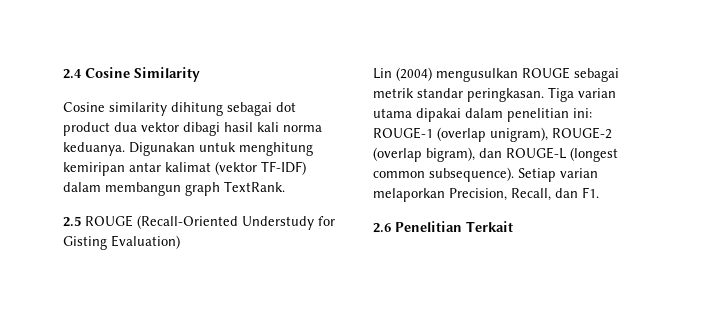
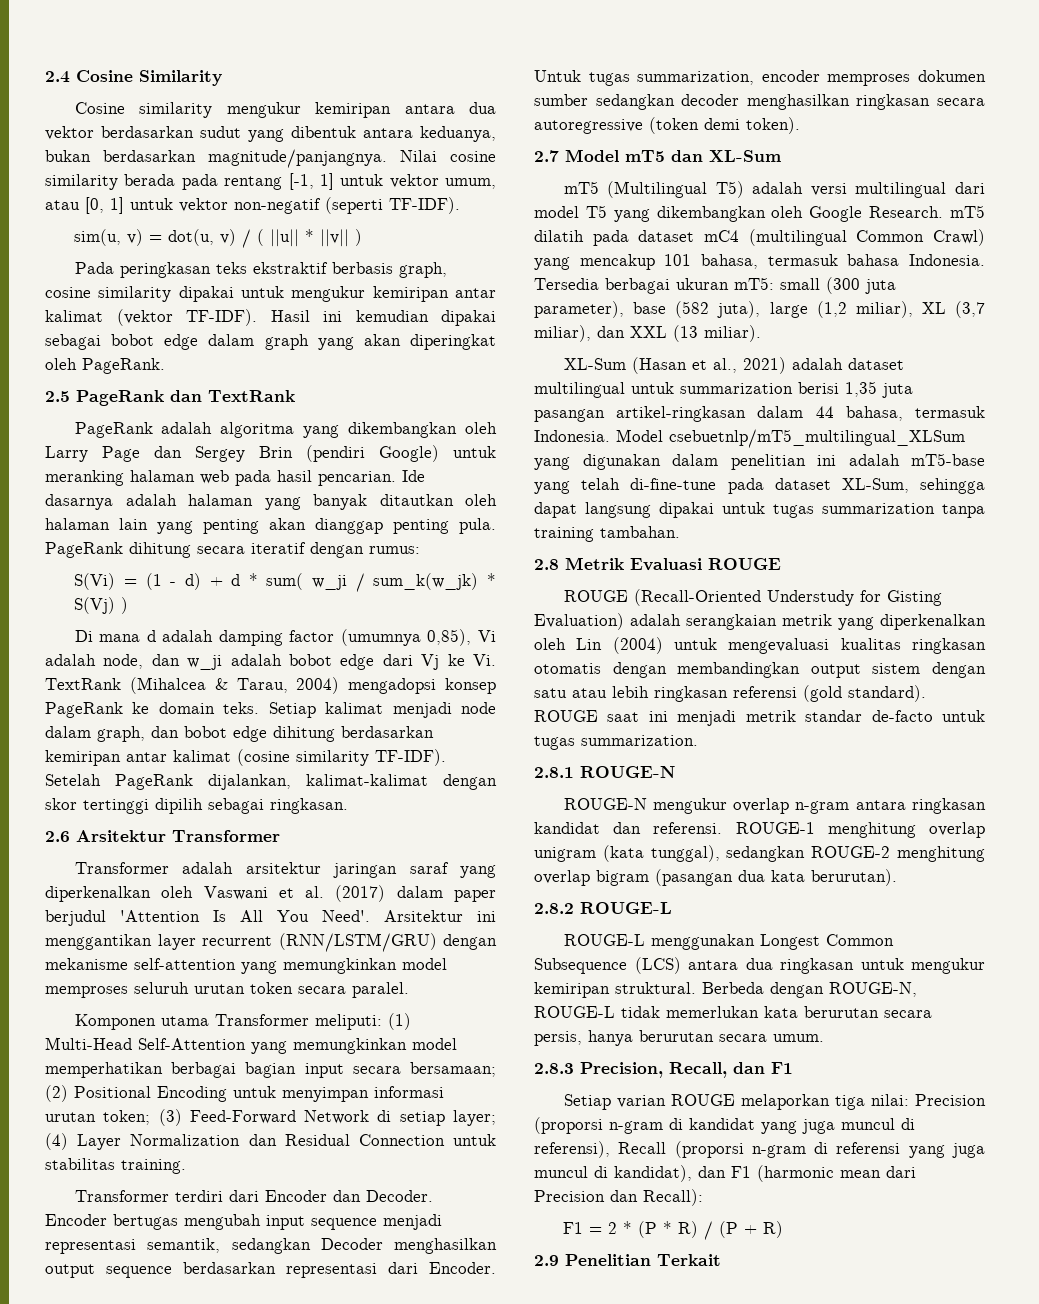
[171,102,296,116] [63,122,322,136] [63,142,313,156] [63,161,306,176] [63,181,285,196] [63,216,81,227] dihitung sebagai dot product dua vektor dibagi hasil kali norma keduanya. Digunakan untuk menghitung kemiripan antar kalimat (vektor TF-IDF) dalam membangun graph TextRank. // 2.5 -> [226,102,496,118] [45,126,496,142] [45,149,496,168] [45,173,496,190] [45,197,460,214] [74,229,363,248] [74,262,447,278] [45,286,496,302] [45,309,496,326] [45,334,497,350] [45,358,165,374] [45,390,295,406] [74,422,498,438] [45,445,496,462] [45,470,425,486] [45,494,497,510] [45,518,496,534] [45,542,420,558] [74,573,496,592] [74,597,129,614] [74,629,497,646] [45,654,496,670] [45,677,496,694] [45,702,496,718] [45,726,434,742] [45,749,446,766] [45,774,497,790] [45,798,348,814] [45,830,280,842] [74,862,496,878] [45,885,496,902] [45,910,496,926] [45,933,497,952] [45,958,447,974] [45,982,409,998] [74,1013,411,1030] [45,1037,457,1054] [45,1062,496,1078] [45,1085,444,1102] [45,1109,496,1126] [45,1133,496,1150] [45,1158,186,1174] [74,1190,433,1202] [45,1214,442,1230] [45,1238,497,1254] [45,1262,496,1278] [534,70,986,86] [534,94,985,110] [534,117,800,134] [534,149,781,162] [563,181,985,198] [534,205,985,222] [534,229,985,246] [534,254,985,270] [534,277,896,294] [534,301,985,318] [534,325,761,342] [563,357,904,374] [534,381,913,398] [534,406,985,422] [534,429,965,448] [534,453,985,470] [534,478,985,494] [534,502,985,518] [534,526,680,542] [534,557,781,571] mengukur kemiripan antara dua vektor berdasarkan sudut yang dibentuk antara keduanya, bukan berdasarkan magnitude/panjangnya. Nilai cosine similarity berada pada rentang [-1, 1] untuk vektor umum, atau [0, 1] untuk vektor non-negatif (seperti TF-IDF). // sim(u, v) = dot(u, v) / ( ||u|| * ||v|| ) // Pada peringkasan teks ekstraktif berbasis graph, cosine similarity dipakai untuk mengukur kemiripan antar kalimat (vektor TF-IDF). Hasil ini kemudian dipakai sebagai bobot edge dalam graph yang akan diperingkat oleh PageRank. // 2.5 PageRank dan TextRank // PageRank adalah algoritma yang dikembangkan oleh Larry Page dan Sergey Brin (pendiri Google) untuk meranking halaman web pada hasil pencarian. Ide dasarnya adalah halaman yang banyak ditautkan oleh halaman lain yang penting akan dianggap penting pula. PageRank dihitung secara iteratif dengan rumus: // S(Vi) = (1 - d) + d * sum( w_ji / sum_k(w_jk) * S(Vj) ) // Di mana d adalah damping factor (umumnya 0,85), Vi adalah node, dan w_ji adalah bobot edge dari Vj ke Vi. TextRank (Mihalcea & Tarau, 2004) mengadopsi konsep PageRank ke domain teks. Setiap kalimat menjadi node dalam graph, dan bobot edge dihitung berdasarkan kemiripan antar kalimat (cosine similarity TF-IDF). Setelah PageRank dijalankan, kalimat-kalimat dengan skor tertinggi dipilih sebagai ringkasan. // 2.6 Arsitektur Transformer // Transformer adalah arsitektur jaringan saraf yang diperkenalkan oleh Vaswani et al. (2017) dalam paper berjudul 'Attention Is All You Need'. Arsitektur ini menggantikan layer recurrent (RNN/LSTM/GRU) dengan mekanisme self-attention yang memungkinkan model memproses seluruh urutan token secara paralel. // Komponen utama Transformer meliputi: (1) Multi-Head Self-Attention yang memungkinkan model memperhatikan berbagai bagian input secara bersamaan; (2) Positional Encoding untuk menyimpan informasi urutan token; (3) Feed-Forward Network di setiap layer; (4) Layer Normalization dan Residual Connection untuk stabilitas training. // Transformer terdiri dari Encoder dan Decoder. Encoder bertugas mengubah input sequence menjadi representasi semantik, sedangkan Decoder menghasilkan output sequence berdasarkan representasi dari Encoder. Untuk tugas summarization, encoder memproses dokumen sumber sedangkan decoder menghasilkan ringkasan secara autoregressive (token demi token). // 2.7 Model mT5 dan XL-Sum // mT5 (Multilingual T5) adalah versi multilingual dari model T5 yang dikembangkan oleh Google Research. mT5 dilatih pada dataset mC4 (multilingual Common Crawl) yang mencakup 101 bahasa, termasuk bahasa Indonesia. Tersedia berbagai ukuran mT5: small (300 juta parameter), base (582 juta), large (1,2 miliar), XL (3,7 miliar), dan XXL (13 miliar). // XL-Sum (Hasan et al., 2021) adalah dataset multilingual untuk summarization berisi 1,35 juta pasangan artikel-ringkasan dalam 44 bahasa, termasuk Indonesia. Model csebuetnlp/mT5_multilingual_XLSum yang digunakan dalam penelitian ini adalah mT5-base yang telah di-fine-tune pada dataset XL-Sum, sehingga dapat langsung dipakai untuk tugas summarization tanpa training tambahan. // 2.8 Metrik Evaluasi ROUGE //
[373,67,619,82] [373,87,616,102] [373,108,592,122] [373,127,612,142] [373,147,618,162] [373,167,598,182] [373,187,599,202] [373,223,391,233] // Lin (2004) mengusulkan ROUGE sebagai metrik standar peringkasan. Tiga varian utama dipakai dalam penelitian ini: ROUGE-1 (overlap unigram), ROUGE-2 (overlap bigram), dan ROUGE-L (longest common subsequence). Setiap varian melaporkan Precision, Recall, dan F1. // 2.6 -> [630,614,986,630] [534,637,986,654] [534,662,986,678] [534,685,926,702] [534,710,985,726] [534,735,698,750] [534,766,675,778] [563,798,986,814] [534,822,985,838] [534,845,985,862] [534,869,897,886] [534,902,672,914] [563,934,894,950] [534,957,985,974] [534,982,917,998] [534,1006,932,1018] [534,1030,824,1046] [534,1062,793,1078] [563,1094,986,1110] [534,1117,915,1134] [534,1141,985,1158] [534,1165,916,1182] [534,1189,703,1206] [563,1221,784,1240] [534,1255,559,1266] adalah serangkaian metrik yang diperkenalkan oleh Lin (2004) untuk mengevaluasi kualitas ringkasan otomatis dengan membandingkan output sistem dengan satu atau lebih ringkasan referensi (gold standard). ROUGE saat ini menjadi metrik standar de-facto untuk tugas summarization. // 2.8.1 ROUGE-N // ROUGE-N mengukur overlap n-gram antara ringkasan kandidat dan referensi. ROUGE-1 menghitung overlap unigram (kata tunggal), sedangkan ROUGE-2 menghitung overlap bigram (pasangan dua kata berurutan). // 2.8.2 ROUGE-L // ROUGE-L menggunakan Longest Common Subsequence (LCS) antara dua ringkasan untuk mengukur kemiripan struktural. Berbeda dengan ROUGE-N, ROUGE-L tidak memerlukan kata berurutan secara persis, hanya berurutan secara umum. // 2.8.3 Precision, Recall, dan F1 // Setiap varian ROUGE melaporkan tiga nilai: Precision (proporsi n-gram di kandidat yang juga muncul di referensi), Recall (proporsi n-gram di referensi yang juga muncul di kandidat), dan F1 (harmonic mean dari Precision dan Recall): // F1 = 2 * (P * R) / (P + R) // 2.9

